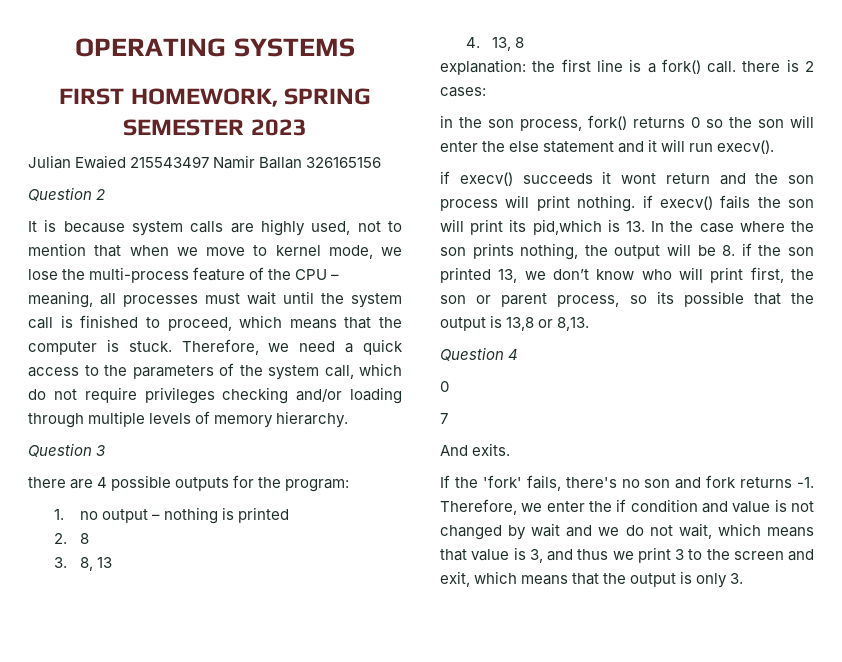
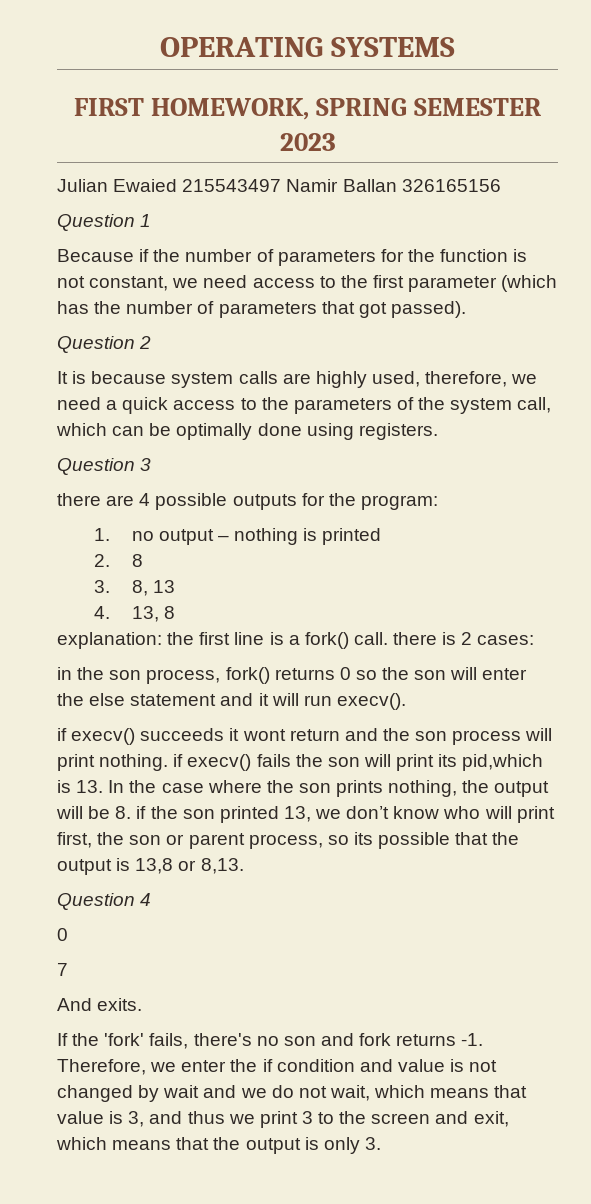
(382, 162) none -> [57,214,152,231] [57,249,528,266] [57,275,558,292] [57,301,466,318] // Question 1 // Because if the number of parameters for the function is not constant, we need access to the first parameter (which has the number of parameters that got passed).
[357,221,402,232] [28,243,402,259] [28,267,340,283] [28,291,402,308] [28,315,402,331] [28,339,259,355] not to mention that when we move to kernel mode, we lose the multi-process feature of the CPU – meaning, all processes must wait until the system call is finished to proceed, which means that the computer is stuck. Therefore, -> [425,371,508,387] therefore,
[28,387,402,404] [28,411,349,428] do not require privileges checking and/or loading through multiple levels of memory hierarchy. -> [112,423,438,440] can be optimally done using registers.

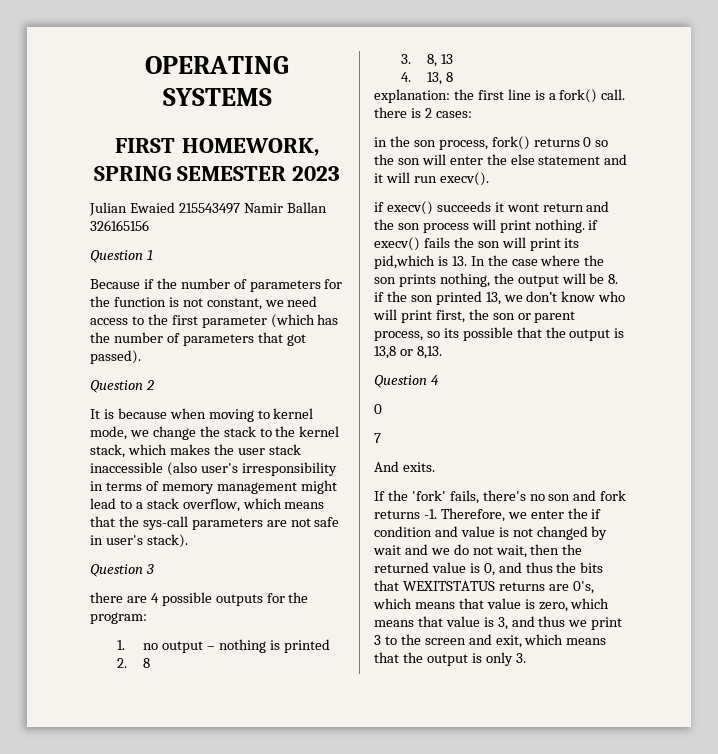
[171,371,538,388] [57,397,552,414] [56,423,438,440] system calls are highly used, therefore, we need a quick access to the parameters of the system call, which can be optimally done using registers. -> [169,408,314,422] [90,426,340,440] [90,444,301,458] [90,462,337,476] [90,480,337,494] [90,498,325,512] [90,516,340,530] [90,534,188,548] when moving to kernel mode, we change the stack to the kernel stack, which makes the user stack inaccessible (also user's irresponsibility in terms of memory management might lead to a stack overflow, which means that the sys-call parameters are not safe in user's stack).
(370, 1093) none -> [530,544,583,555] [374,562,604,576] [374,580,594,594] [373,598,568,612] then the returned value is 0, and thus the bits that WEXITSTATUS returns are 0's, which means that value is zero,

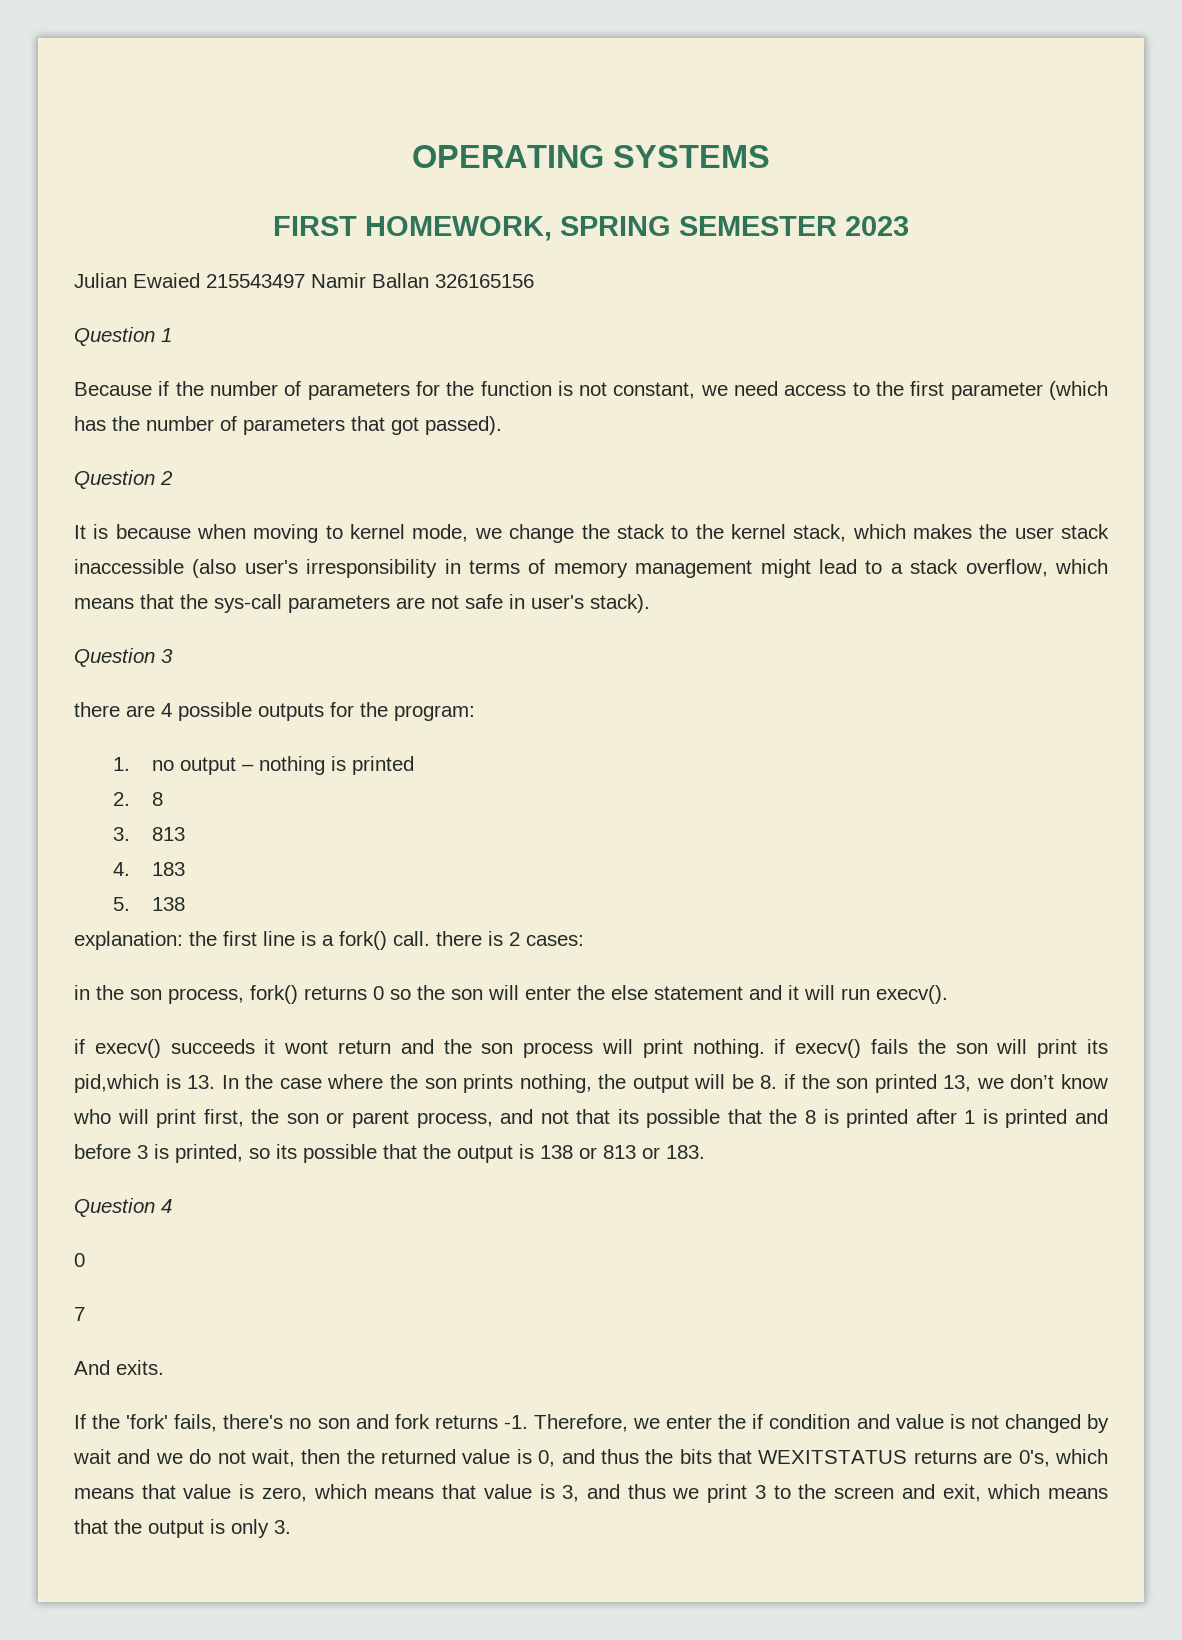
[427,54,454,67] 8, 13 -> [152,827,186,841] 813
[427,72,454,85] 13, 8 -> [152,862,186,876] [113,897,186,911] 183 // 5. 138
(423, 336) none -> [500,1109,1109,1128] [74,1144,243,1163] and not that its possible that the 8 is printed after 1 is printed and before 3 is printed,
[374,346,442,359] 13,8 or 8,13. -> [540,1145,705,1159] 138 or 813 or 183.

